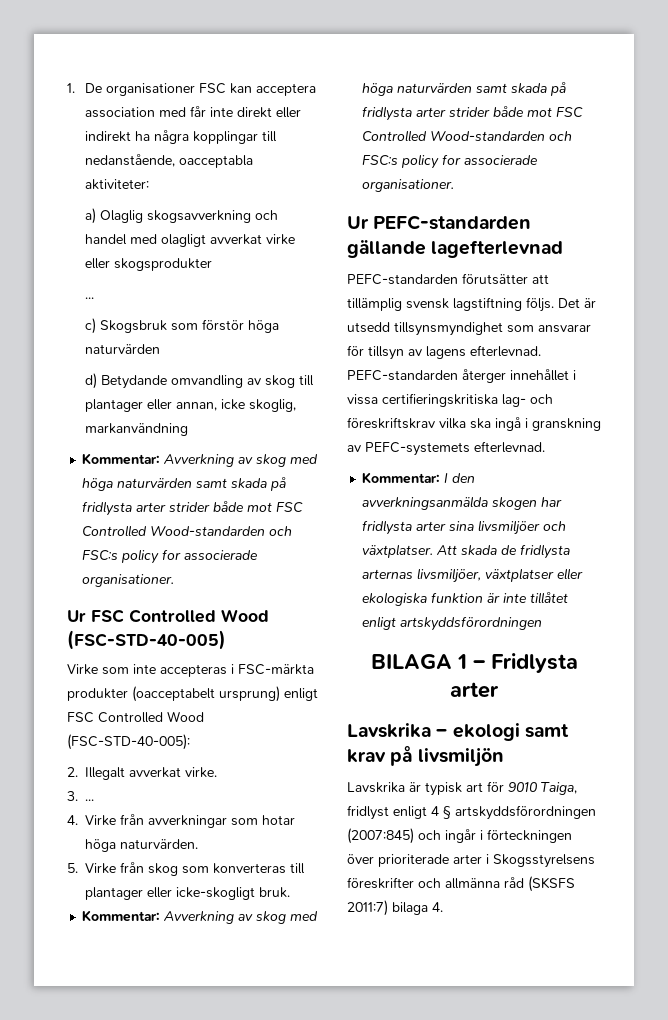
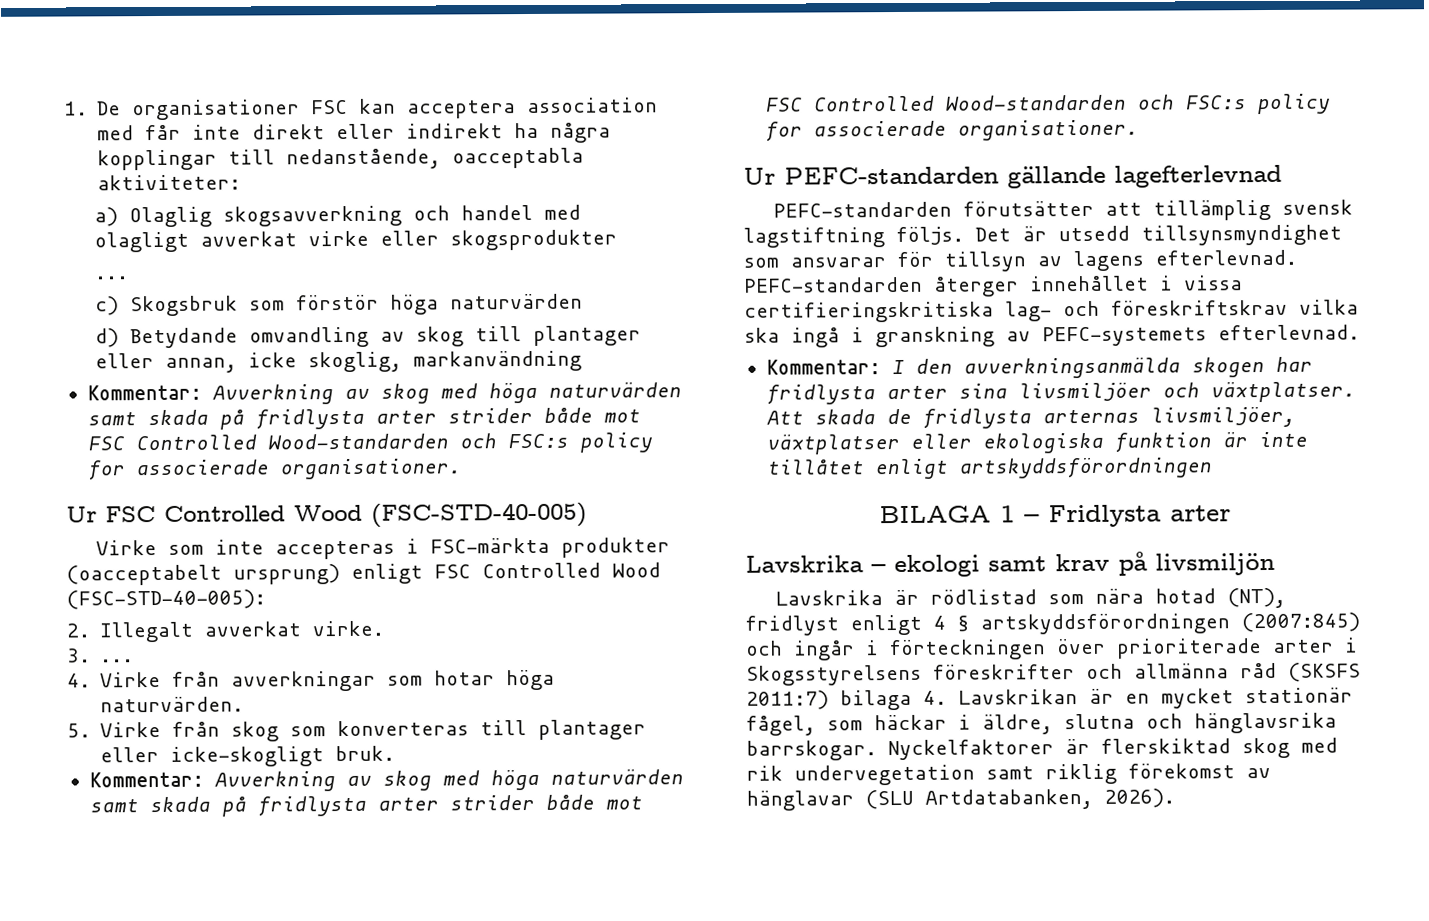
[425,781,577,796] typisk art för 9010 Taiga, -> [930,587,1287,609] rödlistad som nära hotad (NT),
(443, 907) none -> [958,687,1353,709] [746,712,1337,736] [746,737,1338,761] [746,763,1271,786] [746,788,1175,811] Lavskrikan är en mycket stationär fågel, som häckar i äldre, slutna och hänglavsrika barrskogar. Nyckelfaktorer är flerskiktad skog med rik undervegetation samt riklig förekomst av hänglavar (SLU Artdatabanken, 2026).

